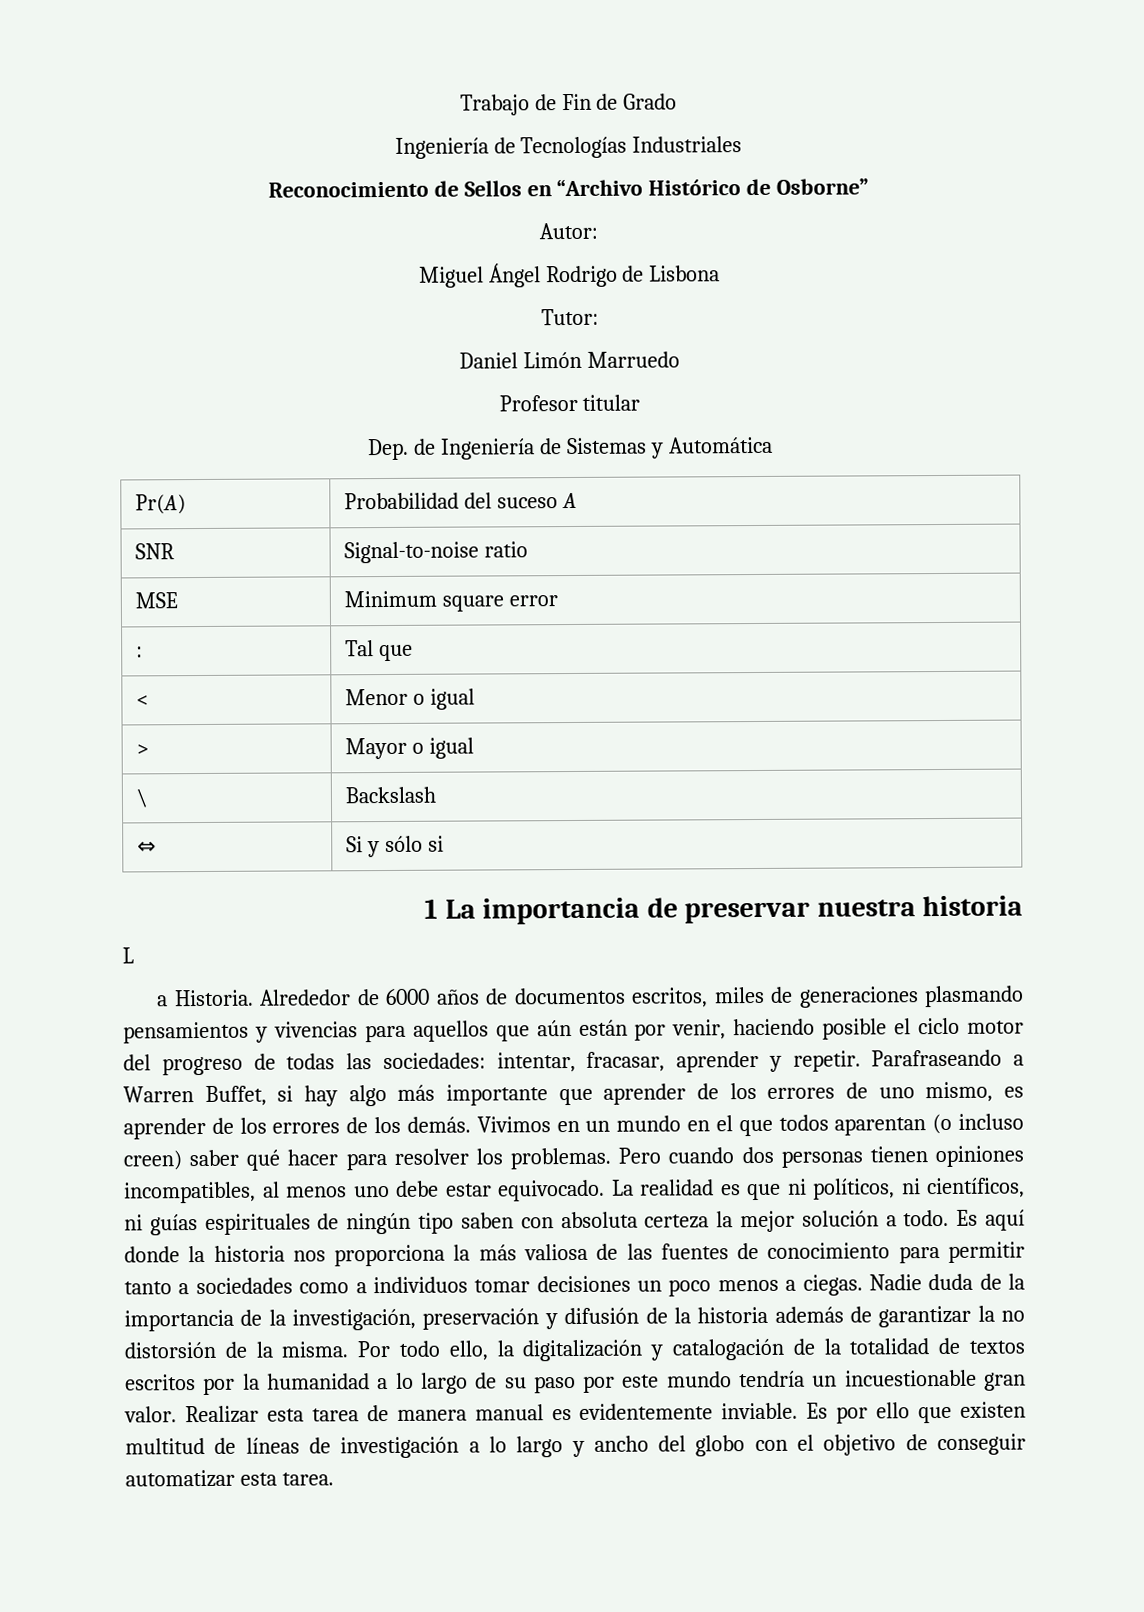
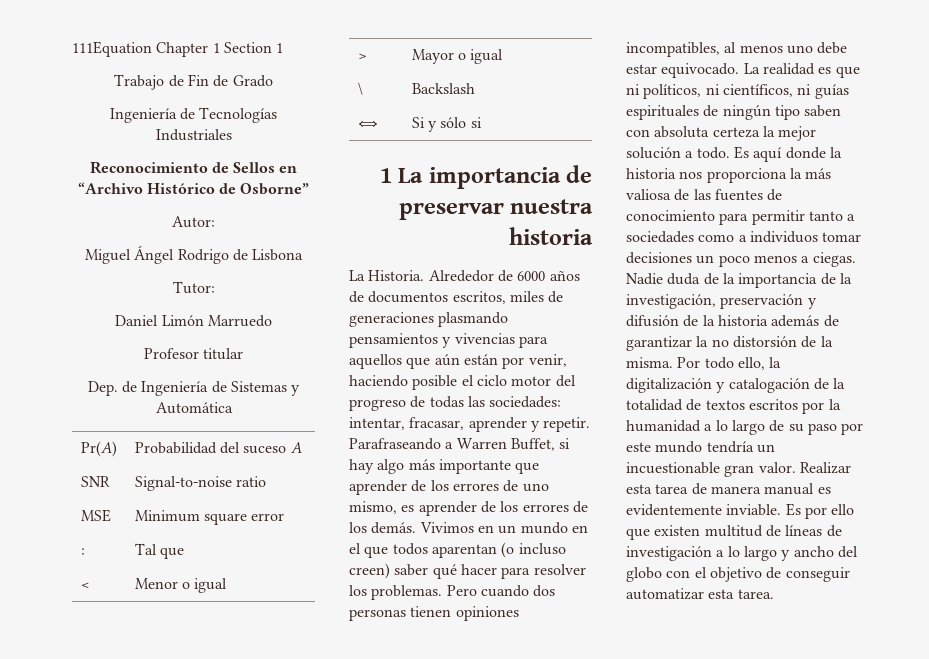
(459, 105) none -> [72,41,284,57] 111Equation Chapter 1 Section 1 //
[122,947,134,964] [157,995,169,1007] L // a -> [349,270,365,281] La

